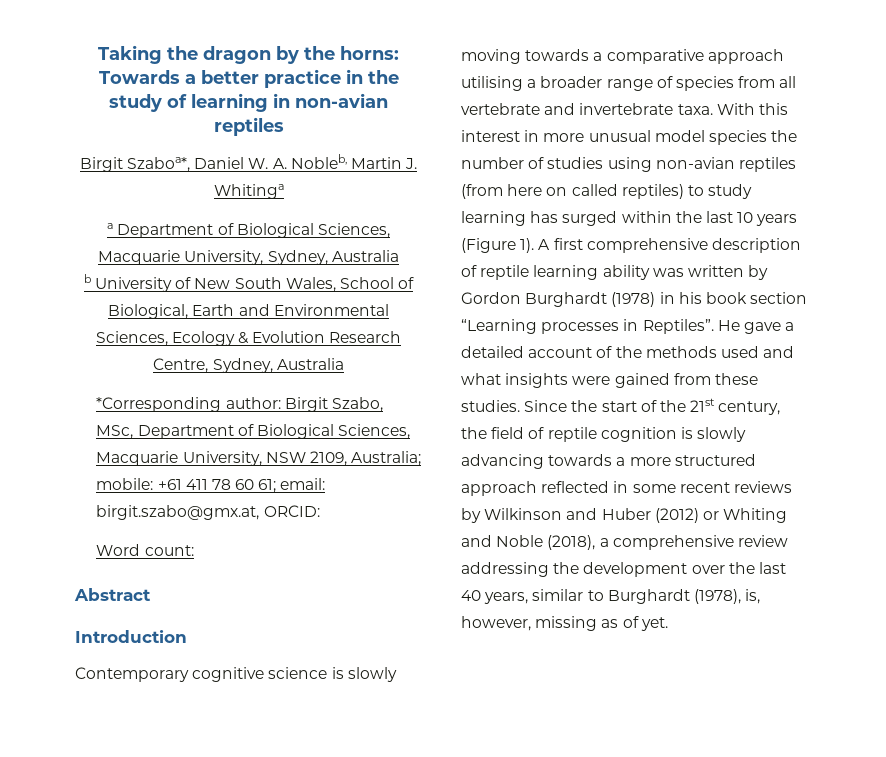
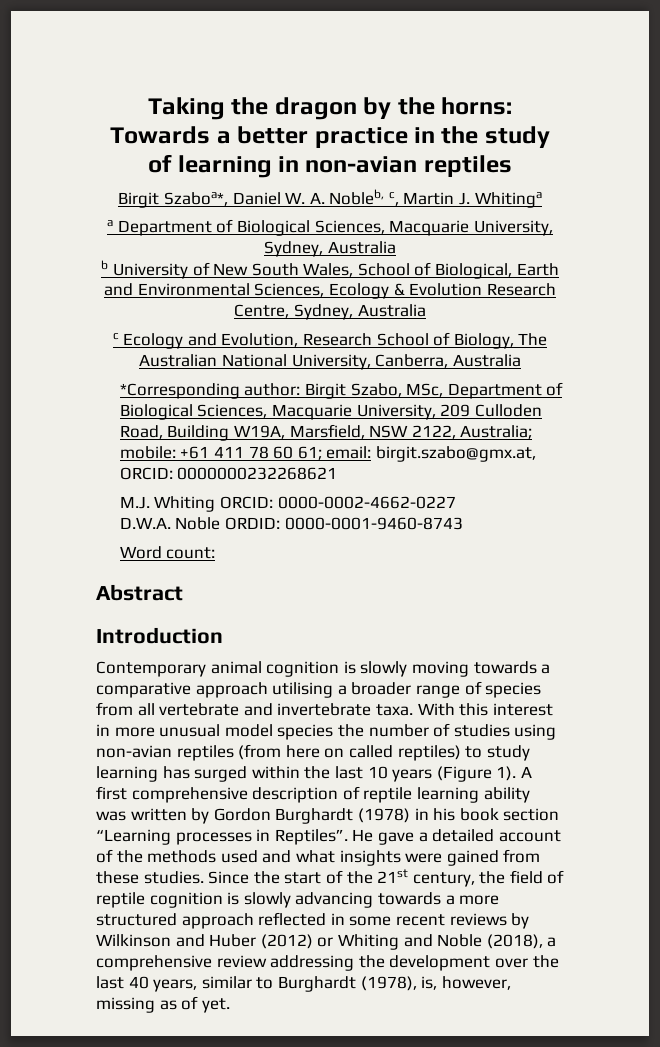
(347, 161) none -> [388,192,399,206] c,
(344, 364) none -> [112,332,548,349] [139,354,521,370] // c Ecology and Evolution, Research School of Biology, The Australian National University, Canberra, Australia
[265,451,347,466] NSW 2109, -> [440,404,542,417] [119,424,456,441] 209 Culloden Road, Building W19A, Marsfield, NSW 2122,
(320, 511) none -> [177,467,338,480] [119,496,456,512] [119,517,463,530] 0000000232268621 // M.J. Whiting ORCID: 0000-0002-4662-0227 // D.W.A. Noble ORDID: 0000-0001-9460-8743
[192,667,328,682] cognitive science -> [210,661,340,677] animal cognition

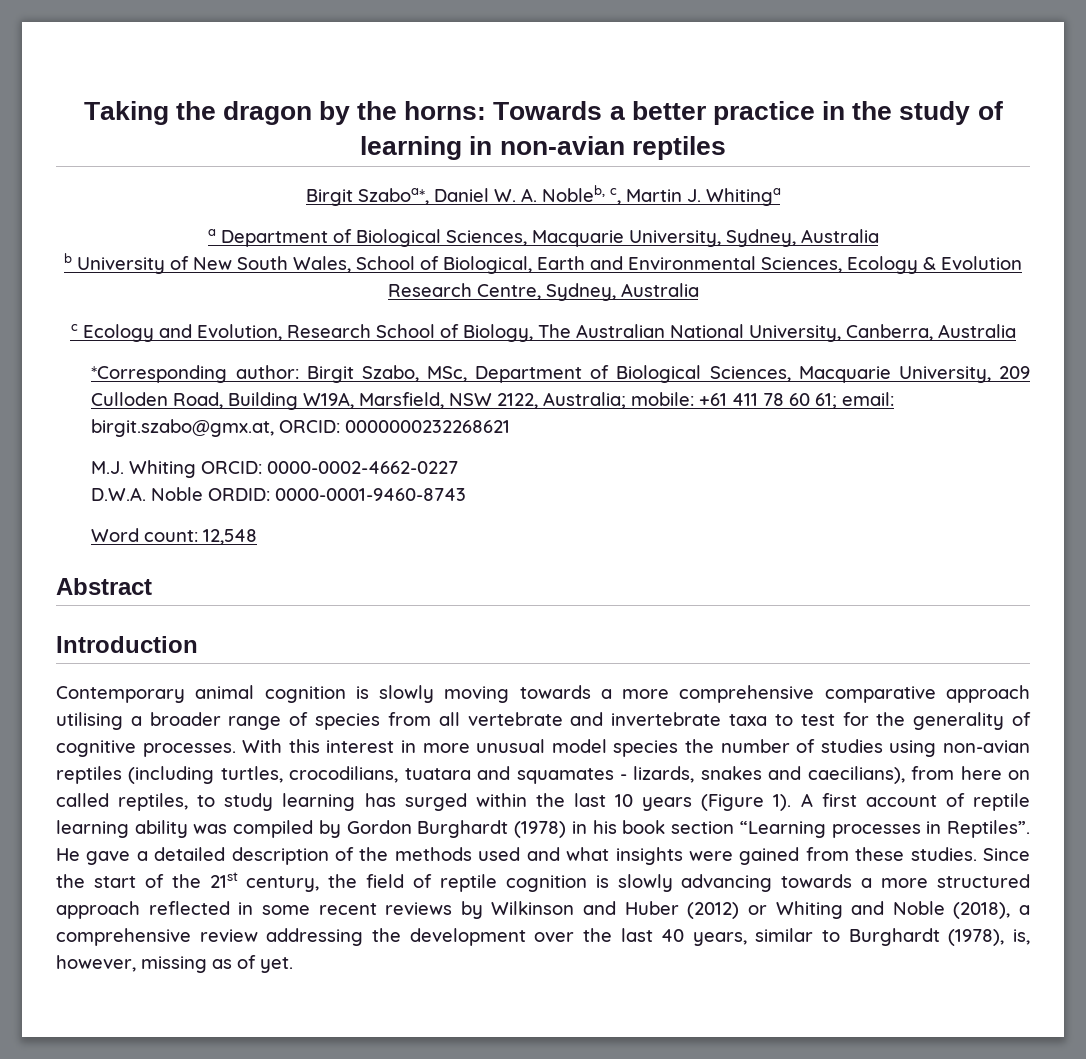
(216, 553) none -> [203,529,258,545] 12,548
(551, 669) none -> [622,685,815,703] more comprehensive
[375,704,413,716] taxa. -> [729,712,1032,730] [56,740,236,757] taxa to test for the generality of cognitive processes.
[238,744,282,760] (from -> [128,766,955,784] (including turtles, crocodilians, tuatara and squamates - lizards, snakes and caecilians), from
[397,745,461,761] reptiles) -> [118,793,189,811] reptiles,
[131,787,339,803] comprehensive description -> [865,795,937,807] account
[130,808,187,821] written -> [233,820,314,838] compiled
[498,830,561,842] account -> [231,847,329,865] description

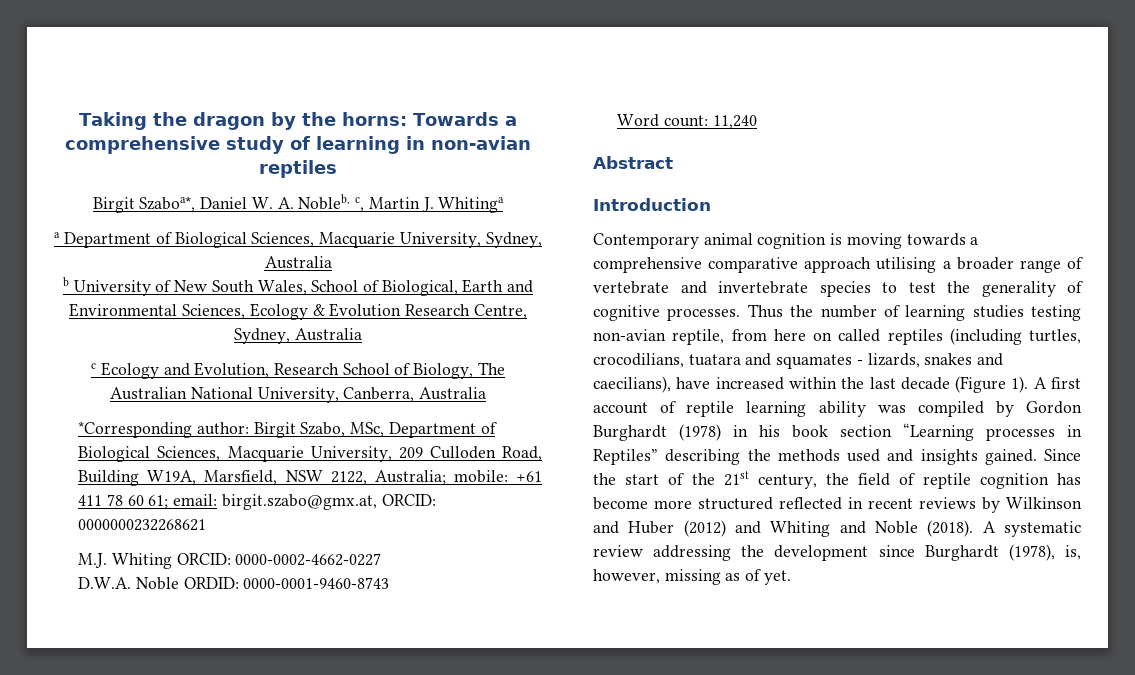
[631,101,893,125] better practice in the -> [65,136,220,154] comprehensive
[203,529,258,545] 12,548 -> [712,115,757,129] 11,240
[379,685,435,703] slowly -> (843, 239) none
[622,689,670,699] more -> (979, 241) none
[315,712,460,730] species from all -> (1083, 263) none
[729,714,768,726] taxa -> [819,281,871,297] species
[842,712,869,726] for -> (936, 287) none
[242,739,1031,757] With this interest in more unusual model species the number of studies using non-avian -> [747,304,1081,321] [593,329,881,345] Thus the number of learning studies testing non-avian reptile, from here on called
[911,766,1031,780] [56,793,467,811] from here on called reptiles, to study learning has surged -> [676,377,784,390] have increased
[615,794,693,811] 10 years -> [900,377,950,390] decade
[947,820,1030,838] [56,847,977,865] Reptiles”. He gave a detailed description of the methods used and what insights were gained from these studies. -> [593,449,1037,465] Reptiles” describing the methods used and insights gained.
[595,874,873,892] is slowly advancing towards a -> [1057,473,1081,485] [593,497,648,510] has become
[56,901,140,919] approach -> (773, 503) none
[261,905,310,915] some -> (863, 503) none
[747,905,767,915] or -> [735,521,761,534] and
[953,902,1030,919] [56,928,191,946] (2018), a comprehensive -> [927,520,1081,537] (2018). A systematic
[534,928,841,946] over the last 40 years, similar to -> [878,545,915,557] since

